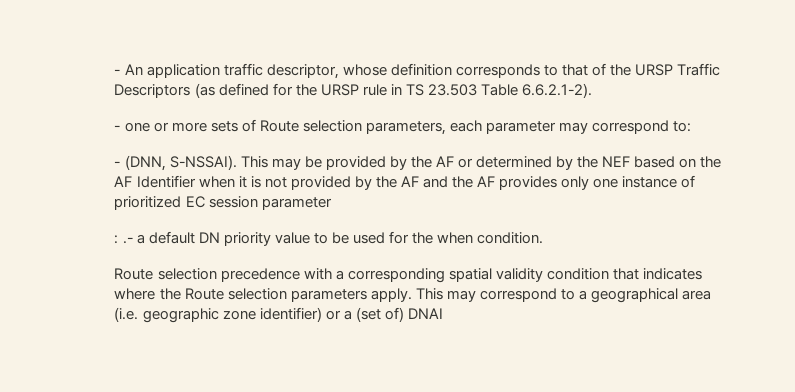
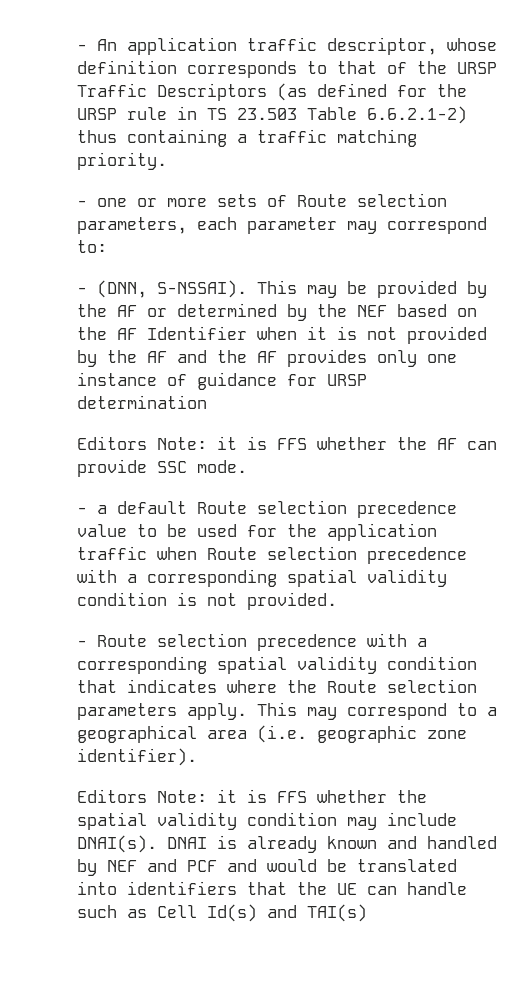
[522,83,593,98] 6.6.2.1-2). -> [367,106,468,124] [77,129,418,147] [77,152,168,170] 6.6.2.1-2) thus containing a traffic matching priority.
[114,196,332,210] [114,231,271,246] prioritized EC session parameter // : .- a default DN priority -> [197,372,368,390] [77,395,208,409] [77,436,498,450] [77,459,248,477] [77,500,458,518] guidance for URSP determination // Editors Note: it is FFS whether the AF can provide SSC mode. // - a default Route selection precedence
[437,232,544,244] when condition. // -> [327,523,438,541] [77,546,468,564] [77,569,448,587] [77,592,338,610] [77,640,88,647] application traffic when Route selection precedence with a corresponding spatial validity condition is not provided. // -
[259,307,443,322] identifier) or a (set of) DNAI -> [77,748,198,766] [77,789,428,803] [77,812,458,830] [77,835,498,853] [77,859,458,876] [77,881,468,895] [77,904,368,922] identifier). // Editors Note: it is FFS whether the spatial validity condition may include DNAI(s). DNAI is already known and handled by NEF and PCF and would be translated into identifiers that the UE can handle such as Cell Id(s) and TAI(s)

